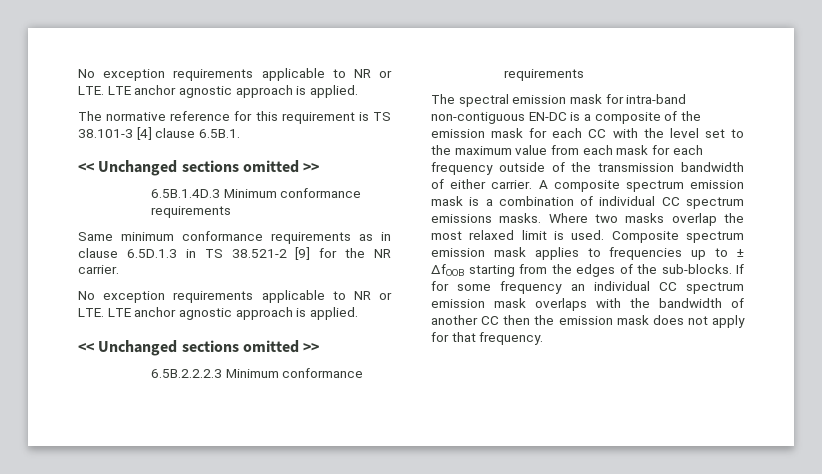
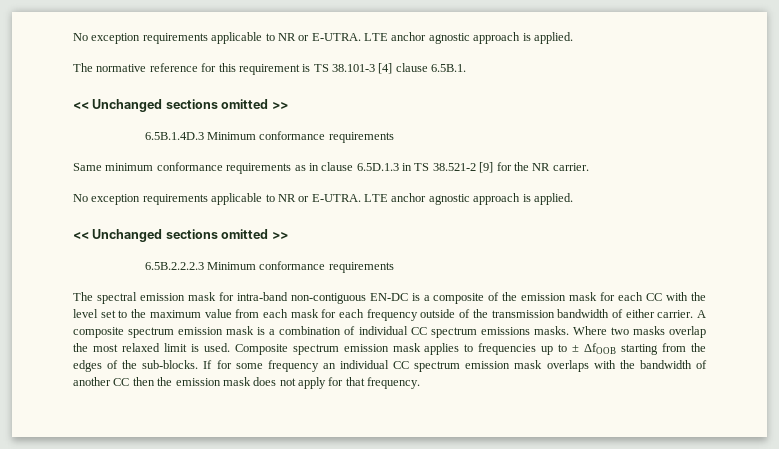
[78,68,392,81] [78,86,104,95] No exception requirements applicable to NR or LTE. -> [73,32,361,44] No exception requirements applicable to NR or E-UTRA.
[78,308,104,317] LTE. -> [311,194,361,202] E-UTRA.

